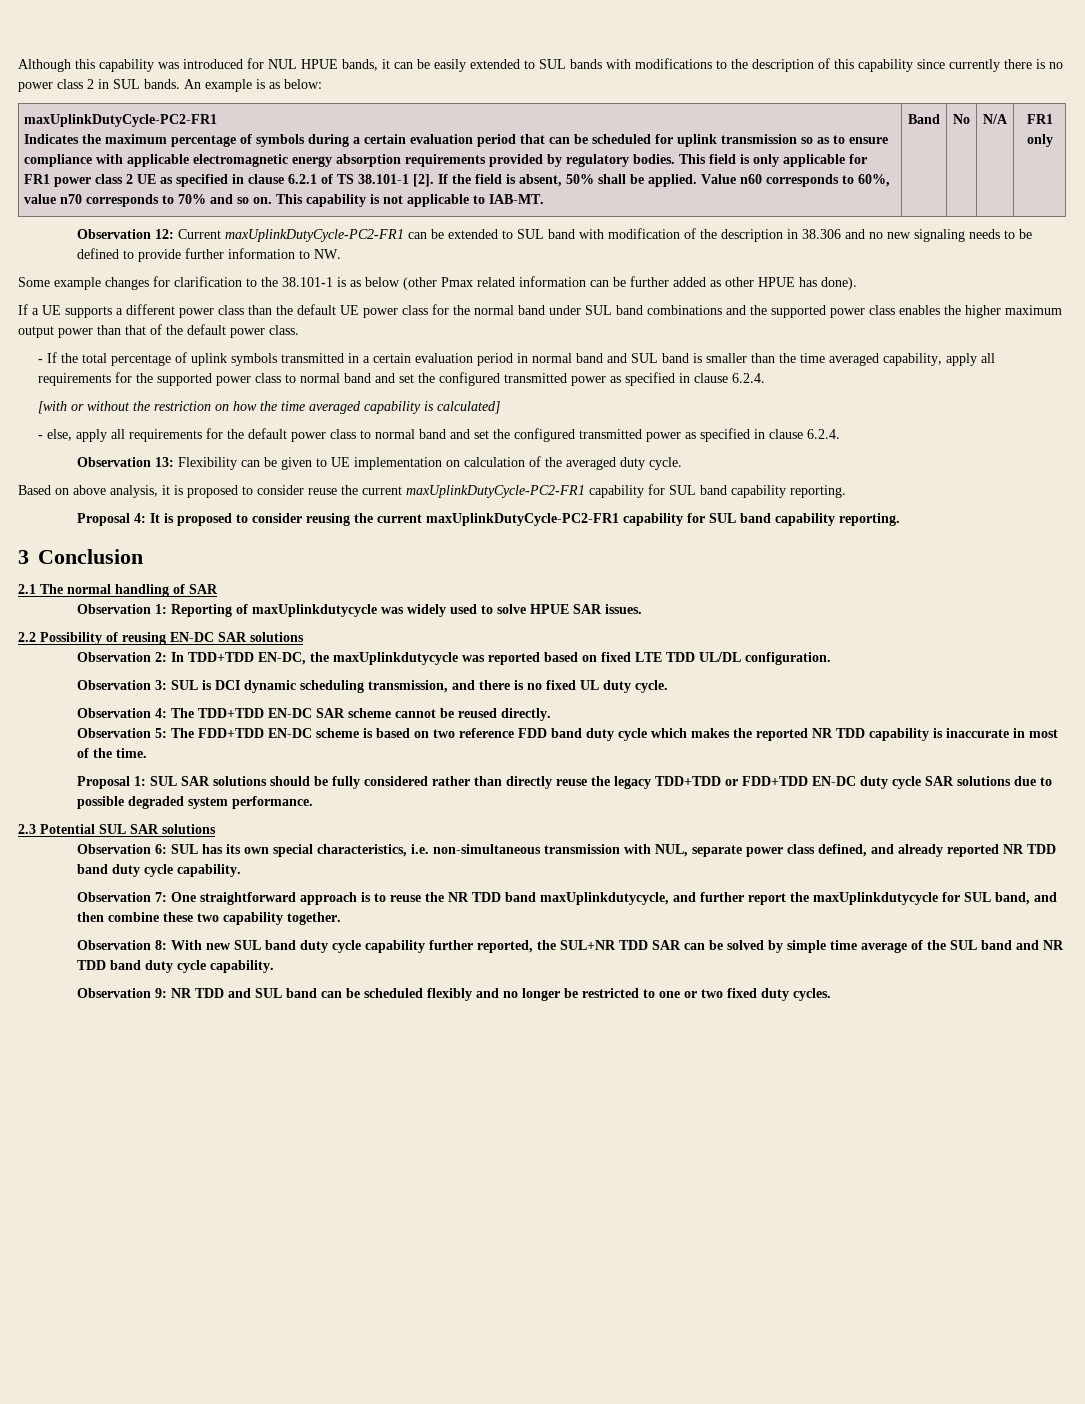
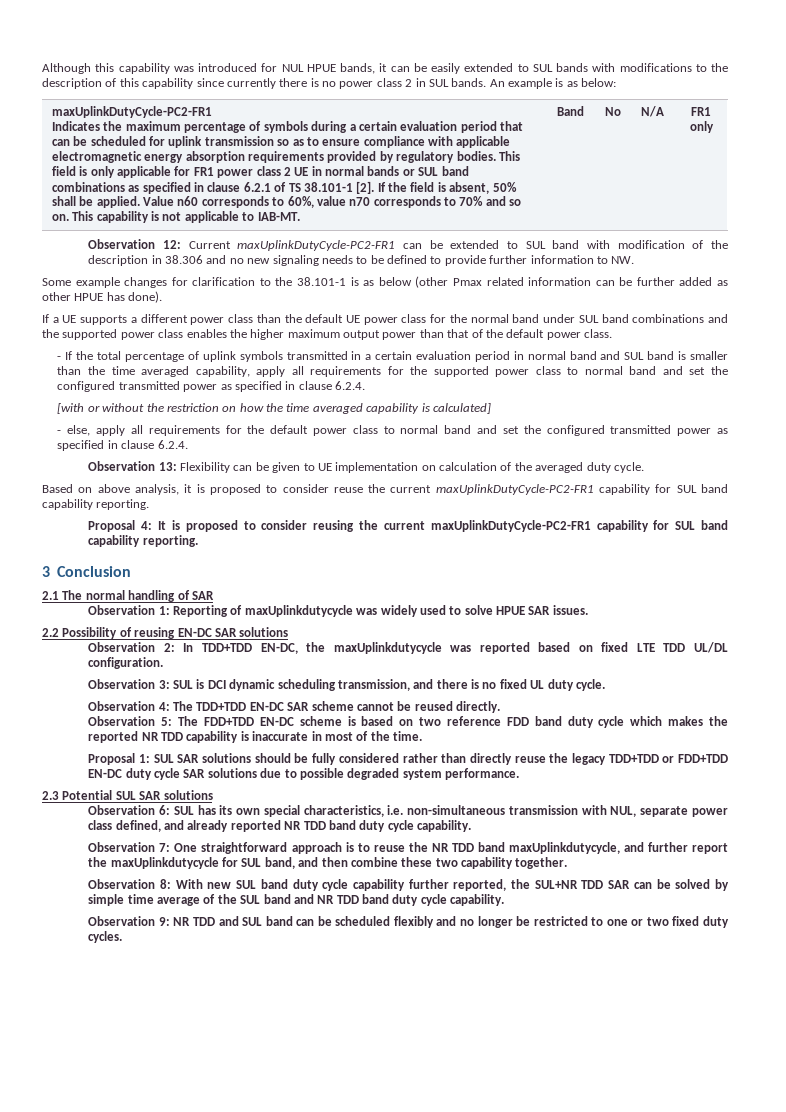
(157, 179) none -> [311,166,469,176] [51,182,125,192] in normal bands or SUL band combinations

